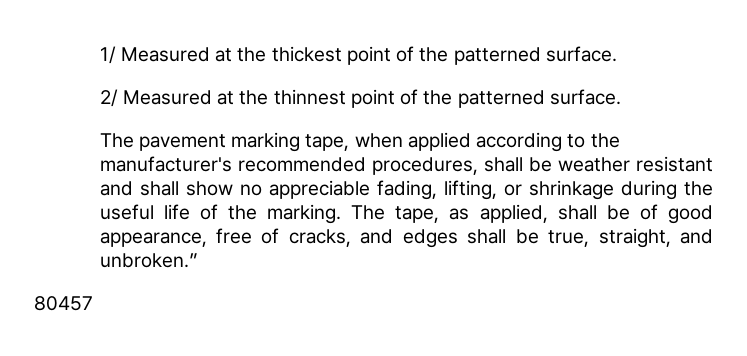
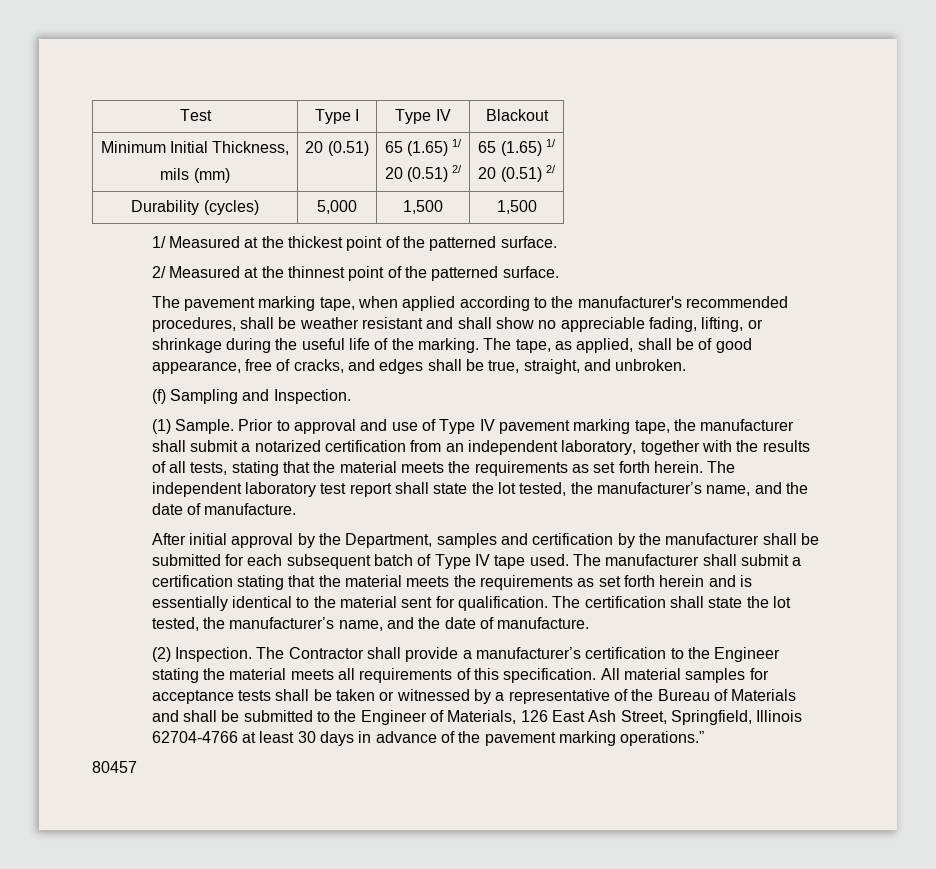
(99, 55) none -> [179,109,212,121] [314,109,360,124] [395,109,451,124] [485,109,549,121] [100,141,290,155] [160,168,230,183] [305,141,369,156] [384,139,463,156] [384,165,463,182] [478,139,556,156] [478,165,556,182] [131,200,259,215] [317,200,357,214] [403,200,443,214] [496,200,537,214] Test | Type I | Type IV | Blackout // Minimum Initial Thickness, // mils (mm) | 20 (0.51) | 65 (1.65) 1/ // 20 (0.51) 2/ | 65 (1.65) 1/ // 20 (0.51) 2/ // Durability (cycles) | 5,000 | 1,500 | 1,500 //
[99,253,198,268] unbroken.” -> [615,359,687,371] [151,389,351,404] [151,419,795,434] [151,440,810,455] [151,461,736,476] [151,482,808,497] [151,503,297,515] [151,533,819,548] [151,554,802,569] [151,575,752,590] [151,596,791,611] [151,617,590,631] [151,647,781,662] [151,668,769,683] [151,689,797,704] [151,710,803,725] [151,731,705,746] unbroken. // (f) Sampling and Inspection. // (1) Sample. Prior to approval and use of Type IV pavement marking tape, the manufacturer shall submit a notarized certification from an independent laboratory, together with the results of all tests, stating that the material meets the requirements as set forth herein. The independent laboratory test report shall state the lot tested, the manufacturer’s name, and the date of manufacture. // After initial approval by the Department, samples and certification by the manufacturer shall be submitted for each subsequent batch of Type IV tape used. The manufacturer shall submit a certification stating that the material meets the requirements as set forth herein and is essentially identical to the material sent for qualification. The certification shall state the lot tested, the manufacturer’s name, and the date of manufacture. // (2) Inspection. The Contractor shall provide a manufacturer’s certification to the Engineer stating the material meets all requirements of this specification. All material samples for acceptance tests shall be taken or witnessed by a representative of the Bureau of Materials and shall be submitted to the Engineer of Materials, 126 East Ash Street, Springfield, Illinois 62704-4766 at least 30 days in advance of the pavement marking operations.”

